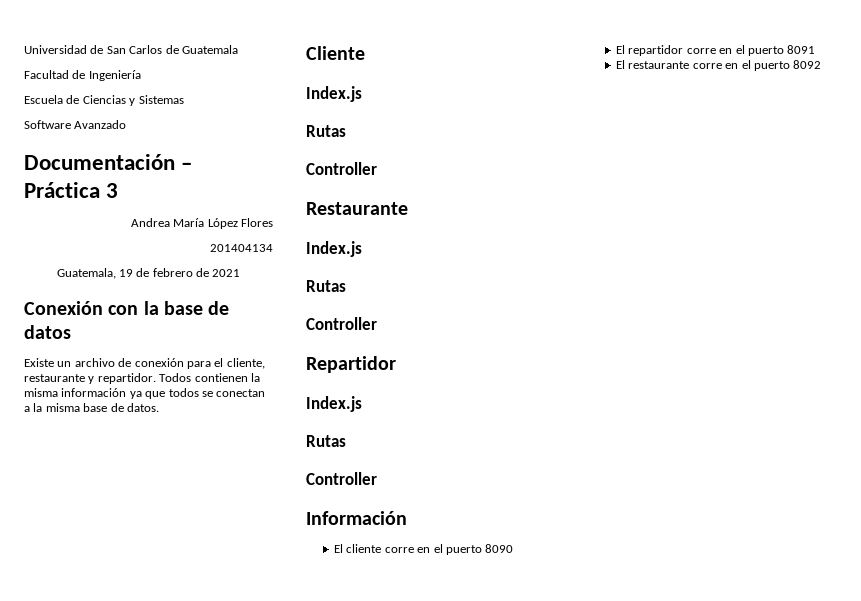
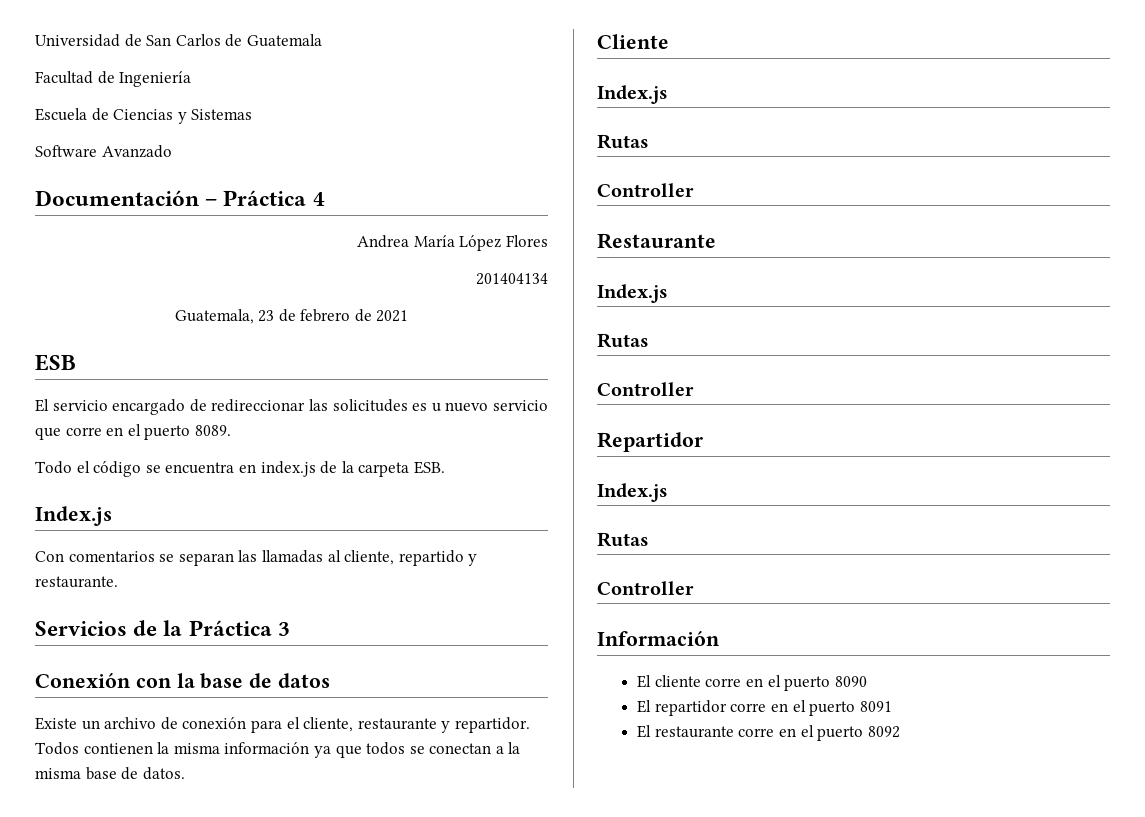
[106,183,119,198] 3 -> [312,192,325,206] 4
[118,269,133,277] 19 -> [258,310,275,322] 23
(241, 273) none -> [35,354,76,371] [35,399,548,415] [35,424,231,440] [35,461,445,477] [35,506,112,526] [35,550,478,566] [35,576,118,588] [35,620,290,636] // ESB // El servicio encargado de redireccionar las solicitudes es u nuevo servicio que corre en el puerto 8089. // Todo el código se encuentra en index.js de la carpeta ESB. // Index.js // Con comentarios se separan las llamadas al cliente, repartido y restaurante. // Servicios de la Práctica 3

